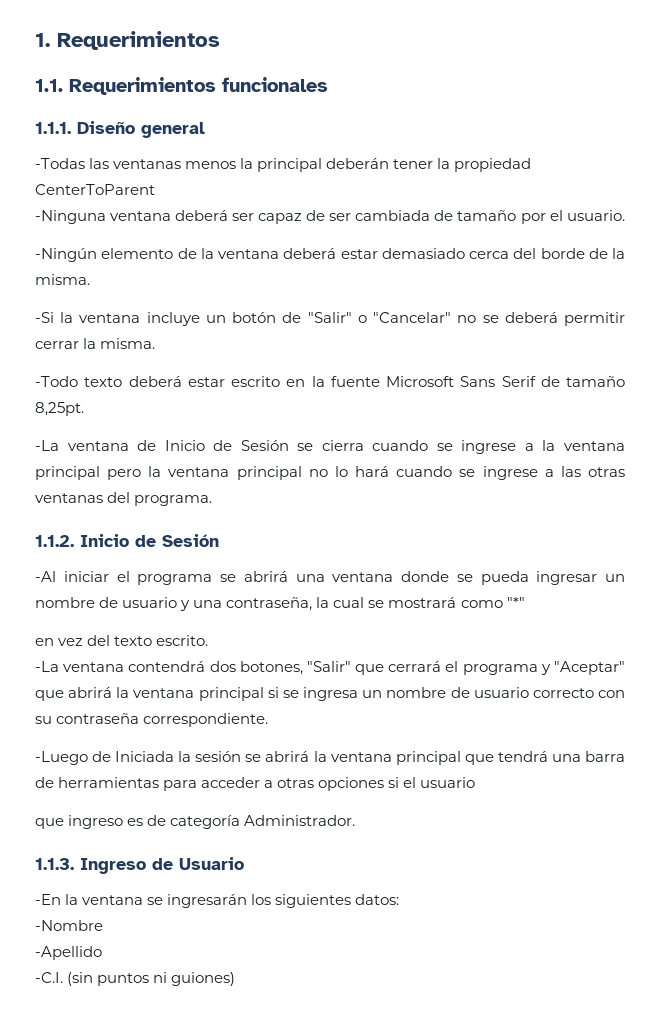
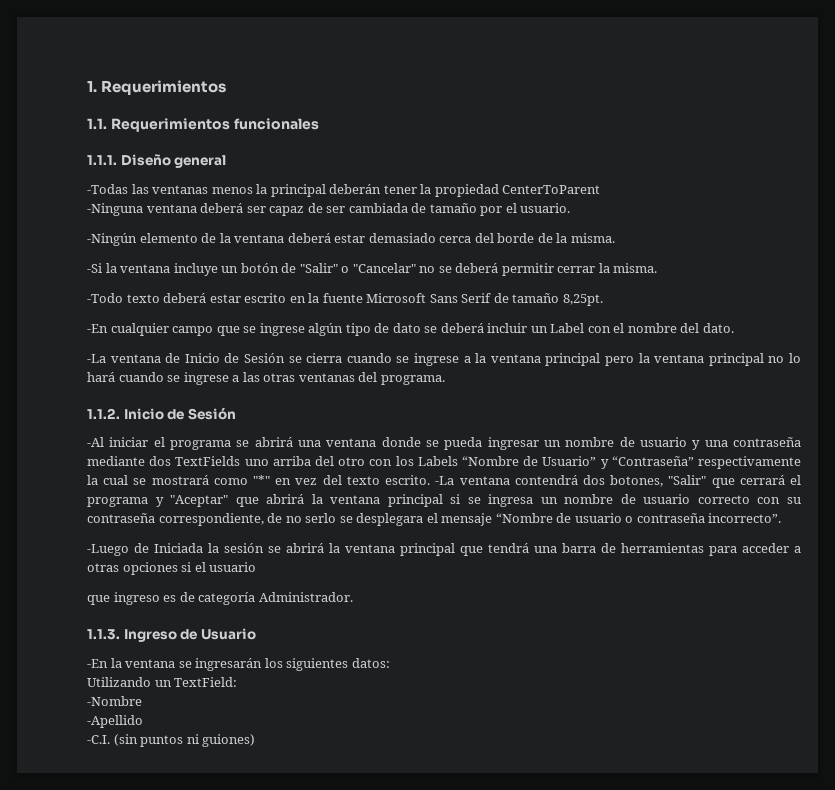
(84, 409) none -> [87,323,734,336] // -En cualquier campo que se ingrese algún tipo de dato se deberá incluir un Label con el nombre del dato.
[226,597,313,611] contraseña, -> [733,437,802,447] [87,456,801,469] contraseña mediante dos TextFields uno arriba del otro con los Labels “Nombre de Usuario” y “Contraseña” respectivamente
(525, 602) // -> (271, 480) none
(209, 640) // -> (431, 480) none
[143,713,269,727] correspondiente. -> [158,513,782,526] correspondiente, de no serlo se desplegara el mensaje “Nombre de usuario o contraseña incorrecto”.
(400, 899) none -> [87,677,238,687] // Utilizando un TextField:

